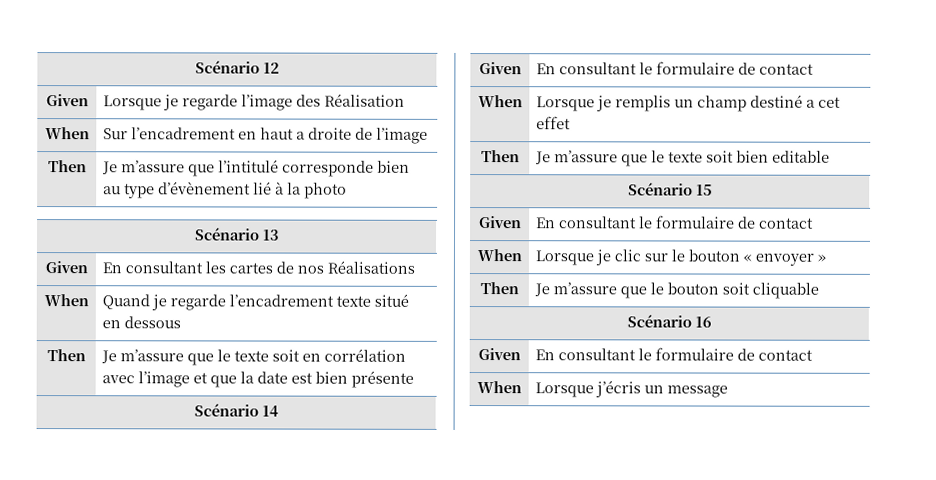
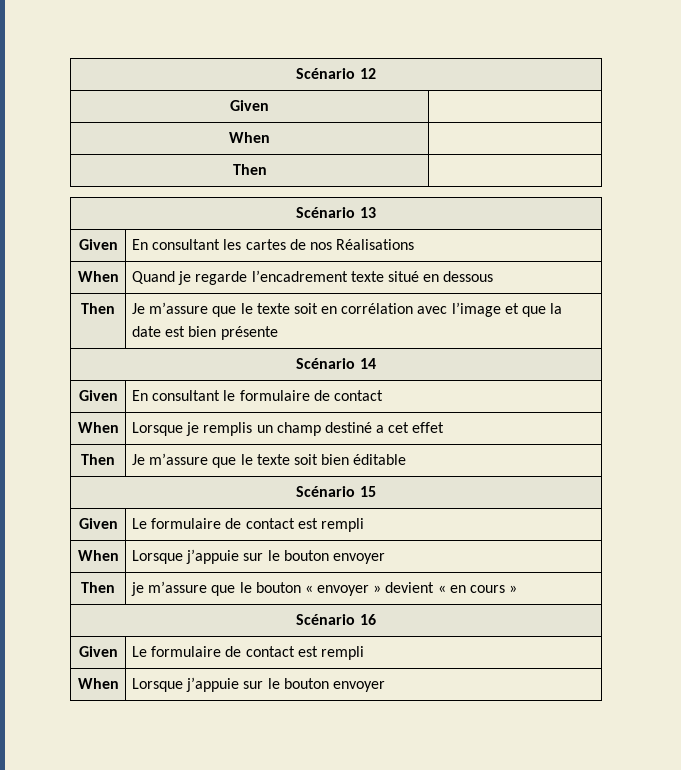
[103,93,406,111] [45,127,90,140] [103,127,429,144] [48,160,87,173] [102,159,411,177] [103,181,348,199] Lorsque je regarde l’image des Réalisation // When | Sur l’encadrement en haut a droite de l’image // Then | Je m’assure que l’intitulé corresponde bien au type d’évènement lié à la photo -> [229,132,270,143] [232,164,267,175] // When | // Then |
[772,150,831,163] editable -> [353,454,407,465] éditable
[536,215,815,229] [477,249,522,262] [535,249,669,266] En consultant le formulaire de contact // When | Lorsque je clic sur -> [131,518,364,532] [77,550,119,561] [131,549,385,564] [81,582,115,593] [130,581,236,596] Le formulaire de contact est rempli // When | Lorsque j’appuie sur le bouton envoyer // Then | je m’assure que
[480,282,519,295] [534,282,820,299] // Then | Je m’assure que le bouton soit cliquable -> [385,582,518,593] devient « en cours »
[535,347,814,361] [477,381,522,394] [535,380,729,398] En consultant le formulaire de contact // When | Lorsque j’écris un message -> [131,646,364,660] [77,678,119,689] [131,677,385,692] Le formulaire de contact est rempli // When | Lorsque j’appuie sur le bouton envoyer

